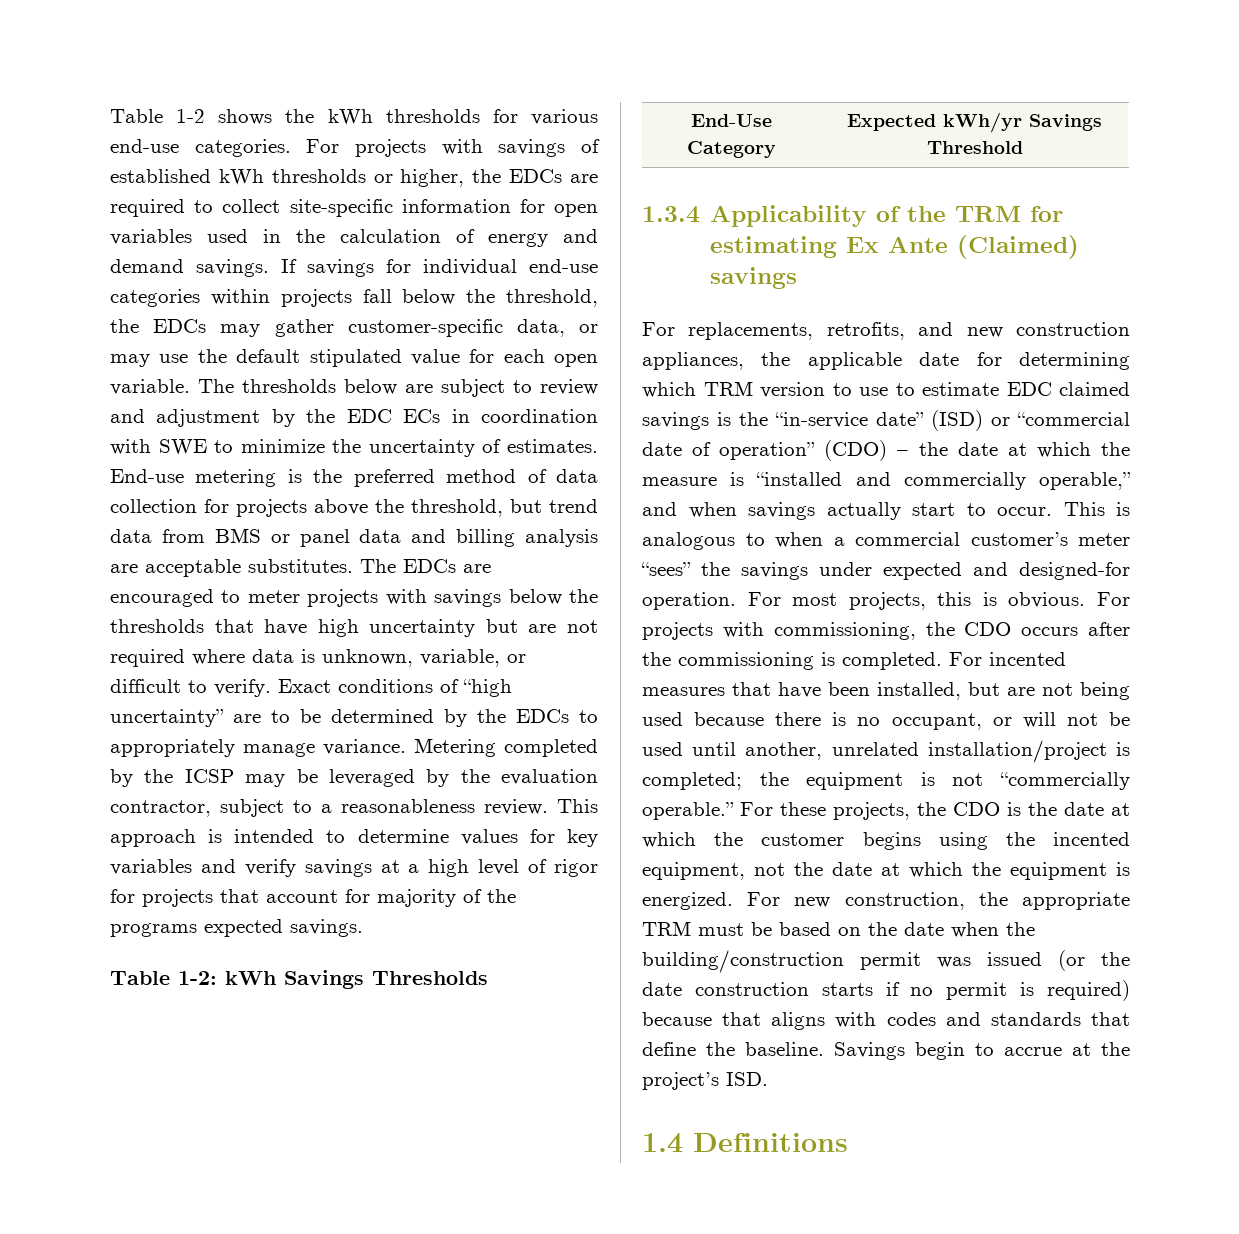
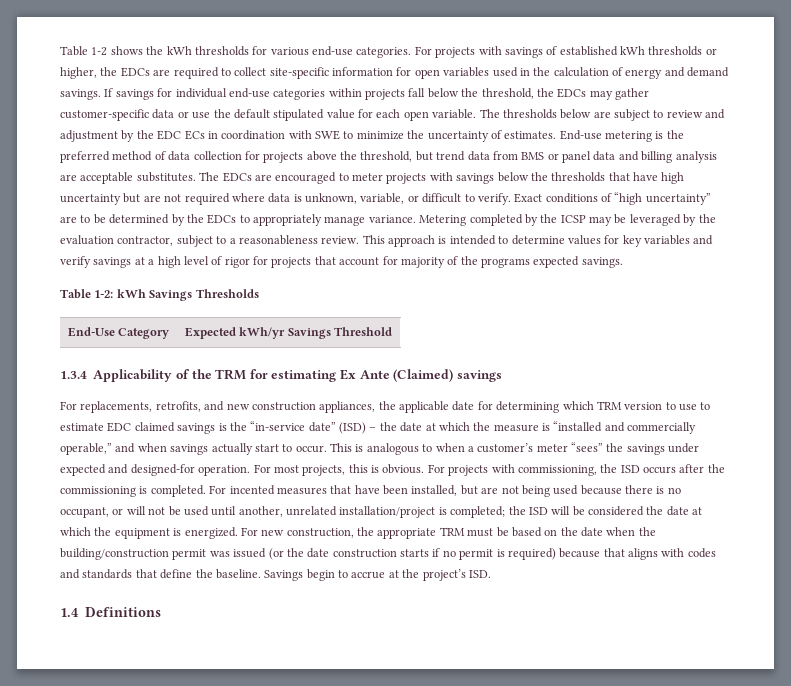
[516,319,598,337] [110,354,150,367] data, or may -> [152,109,189,119] data or
[991,412,1130,426] [642,440,888,461] or “commercial date of operation” (CDO) -> (366, 428) none
[855,532,960,546] commercial -> (474, 449) none
[964,622,1012,636] CDO -> [620,465,640,473] ISD
[806,772,1130,790] [642,802,1130,820] [642,832,1130,850] [642,862,785,880] equipment is not “commercially operable.” For these projects, the CDO is the date at which the customer begins using the incented equipment, not -> [528,506,644,516] ISD will be considered

